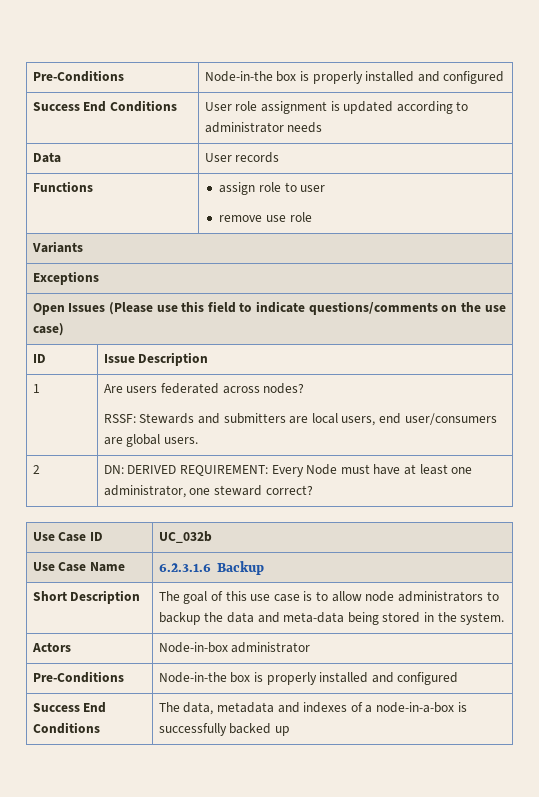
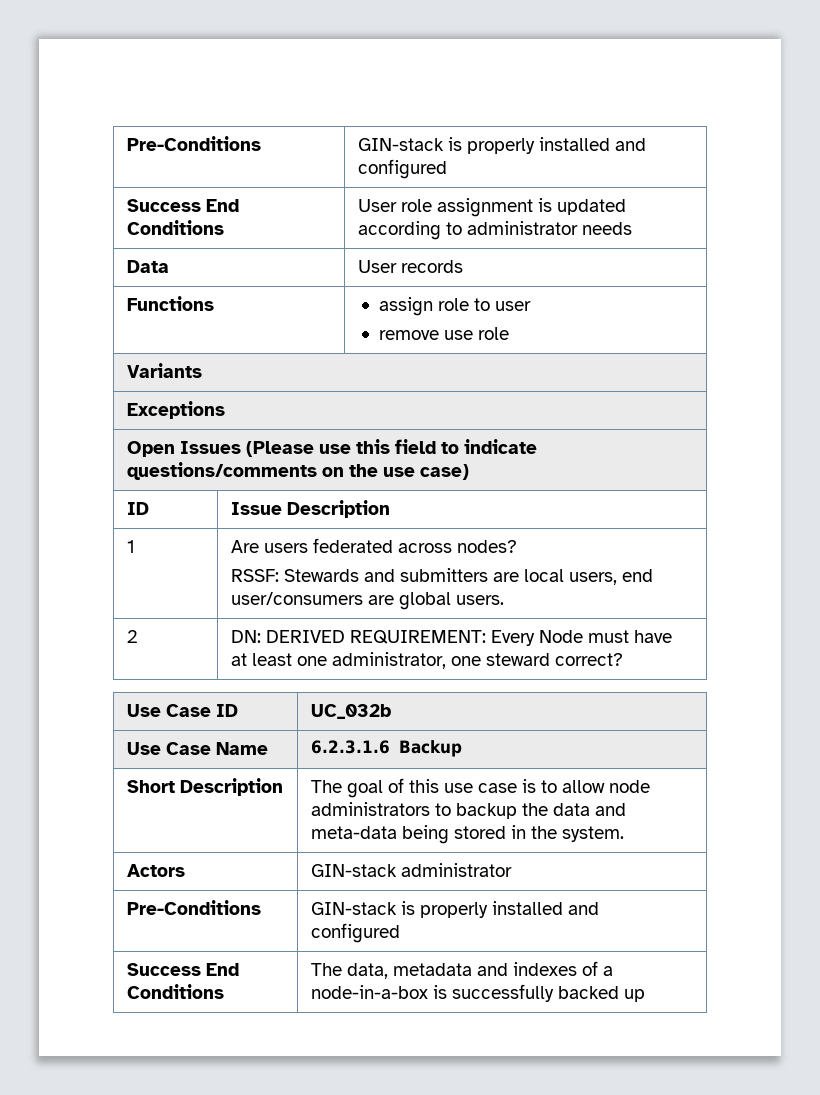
[32,70,124,82] [204,71,297,82] Pre-Conditions | Node-in-the box -> [127,136,262,151] [358,138,445,151] Pre-Conditions | GIN-stack
[158,642,228,653] Node-in-box -> [311,864,398,877] GIN-stack
[158,672,251,683] Node-in-the box -> [311,902,398,915] GIN-stack

